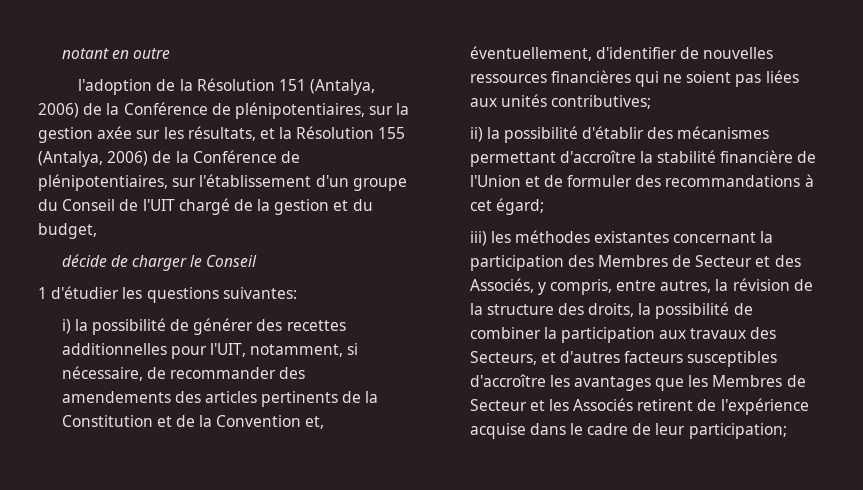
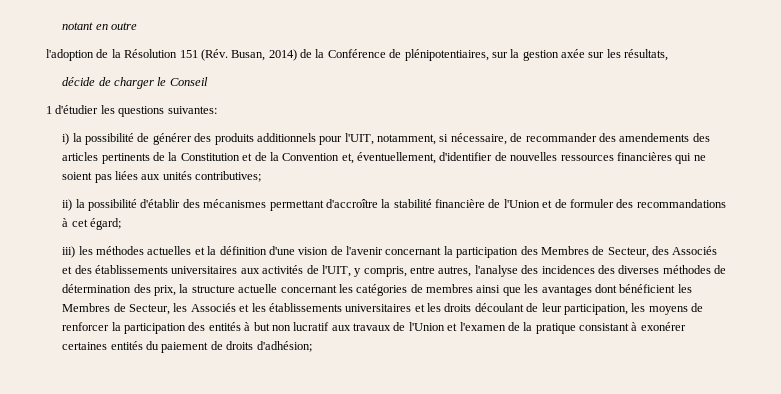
[310,79,376,95] [38,103,79,118] (Antalya, 2006) -> [200,49,297,61] (Rév. Busan, 2014)
[259,126,406,139] [38,150,300,167] [38,174,407,191] [38,198,373,215] [38,223,97,239] et la Résolution 155 (Antalya, 2006) de la Conférence de plénipotentiaires, sur l'établissement d'un groupe du Conseil de l'UIT chargé de la gestion et du budget, -> (669, 55) none
[286,320,346,331] [61,343,167,355] recettes additionnelles -> [214,133,316,145] produits additionnels
[594,231,670,243] existantes -> [147,246,384,255] actuelles et la définition d'une vision de l'avenir
[695,255,801,267] [469,278,813,295] [469,302,753,319] [469,327,777,343] [469,351,778,367] [469,374,806,391] [469,398,809,415] [469,423,787,439] Secteur et des Associés, y compris, entre autres, la révision de la structure des droits, la possibilité de combiner la participation aux travaux des Secteurs, et d'autres facteurs susceptibles d'accroître les avantages que les Membres de Secteur et les Associés retirent de l'expérience acquise dans le cadre de leur participation; -> [607,246,718,258] [62,265,727,277] [62,284,692,296] [62,303,704,315] [62,322,686,334] [62,341,312,353] Secteur, des Associés et des établissements universitaires aux activités de l'UIT, y compris, entre autres, l'analyse des incidences des diverses méthodes de détermination des prix, la structure actuelle concernant les catégories de membres ainsi que les avantages dont bénéficient les Membres de Secteur, les Associés et les établissements universitaires et les droits découlant de leur participation, les moyens de renforcer la participation des entités à but non lucratif aux travaux de l'Union et l'examen de la pratique consistant à exonérer certaines entités du paiement de droits d'adhésion;

